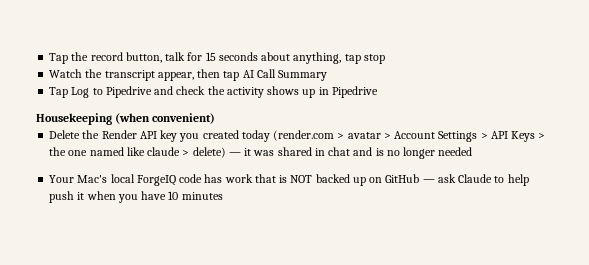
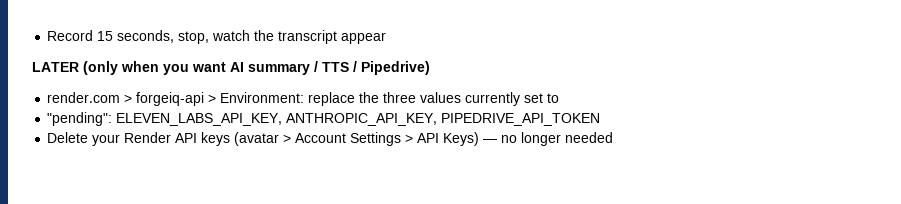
[49,52,385,64] [49,69,328,81] [49,86,378,98] [36,113,216,125] Tap the record button, talk for 15 seconds about anything, tap stop // Watch the transcript appear, then tap AI Call Summary // Tap Log to Pipedrive and check the activity shows up in Pipedrive // Housekeeping (when convenient) -> [47,30,387,44] [32,61,430,75] [47,92,560,106] [47,112,601,126] Record 15 seconds, stop, watch the transcript appear // LATER (only when you want AI summary / TTS / Pipedrive) // render.com > forgeiq-api > Environment: replace the three values currently set to // "pending": ELEVEN_LABS_API_KEY, ANTHROPIC_API_KEY, PIPEDRIVE_API_TOKEN
[82,130,100,139] the -> [92,134,121,146] your
[160,130,381,142] key you created today (render.com > avatar -> [201,132,280,146] keys (avatar
[511,131,546,142] [49,147,473,159] [49,174,529,186] [49,191,223,203] Keys > the one named like claude > delete) — it was shared in chat and is no longer needed // Your Mac's local ForgeIQ code has work that is NOT backed up on GitHub — ask Claude to help push it when you have 10 minutes -> [443,132,614,146] Keys) — no longer needed

